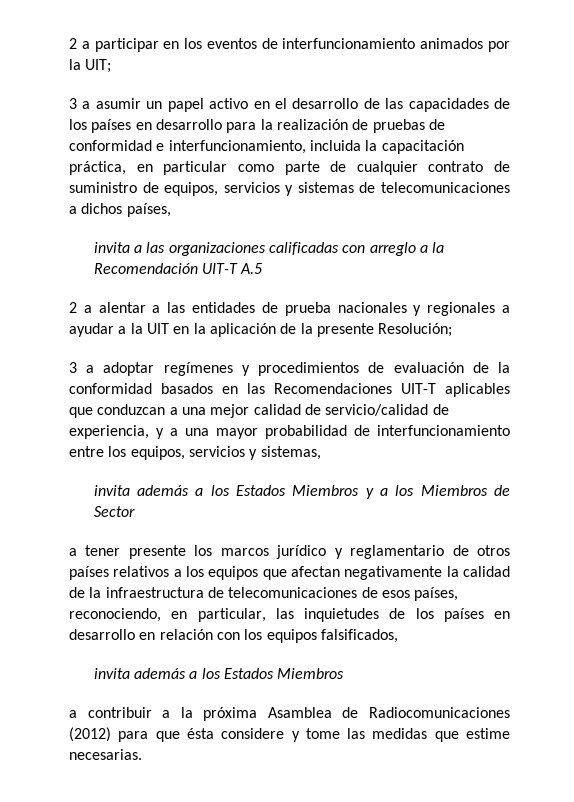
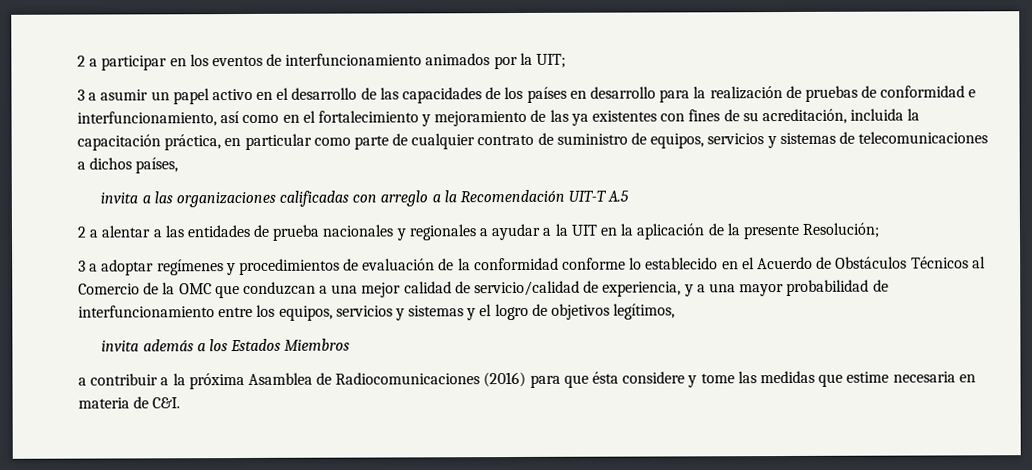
(306, 147) none -> [220,108,847,127] así como en el fortalecimiento y mejoramiento de las ya existentes con fines de su acreditación,
[161,383,510,397] basados en las Recomendaciones UIT-T aplicables -> [562,256,986,270] [78,282,212,295] conforme lo establecido en el Acuerdo de Obstáculos Técnicos al Comercio de la OMC
[260,446,321,460] [93,485,511,499] [93,506,135,517] [69,545,511,559] [69,566,510,580] [69,587,459,601] [69,608,510,622] [69,629,398,643] sistemas, // invita además a los Estados Miembros y a los Miembros de Sector // a tener presente los marcos jurídico y reglamentario de otros países relativos a los equipos que afectan negativamente la calidad de la infraestructura de telecomunicaciones de esos países, reconociendo, en particular, las inquietudes de los países en desarrollo en relación con los equipos falsificados, -> [408,303,676,321] sistemas y el logro de objetivos legítimos,
[69,727,111,742] (2012) -> [483,371,527,388] (2016)
[69,749,142,760] necesarias. -> [892,371,976,383] [78,396,181,409] necesaria en materia de C&I.

